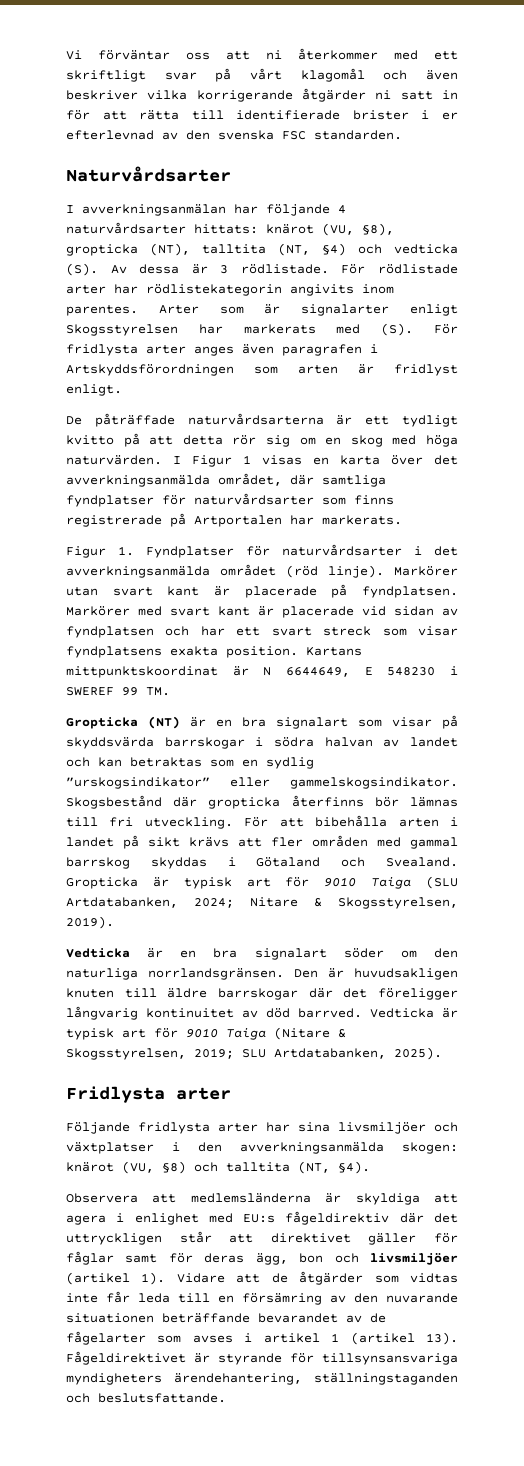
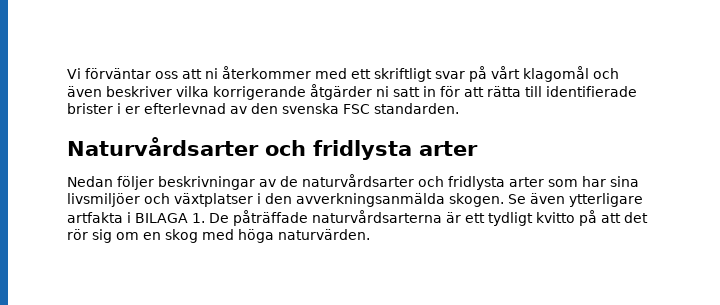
[66,204,346,216] [66,222,394,236] [66,243,458,256] [66,263,458,276] [66,284,394,296] [66,304,459,316] [66,323,459,336] [66,344,378,356] [66,364,458,376] [66,384,122,396] // I avverkningsanmälan har följande 4 naturvårdsarter hittats: knärot (VU, §8), gropticka (NT), talltita (NT, §4) och vedticka (S). Av dessa är 3 rödlistade. För rödlistade arter har rödlistekategorin angivits inom parentes. Arter som är signalarter enligt Skogsstyrelsen har markerats med (S). För fridlysta arter anges även paragrafen i Artskyddsförordningen som arten är fridlyst enligt. // -> [265,140,478,160] [67,174,639,190] [67,193,643,207] [67,212,205,223] och fridlysta arter // Nedan följer beskrivningar av de naturvårdsarter och fridlysta arter som har sina livsmiljöer och växtplatser i den avverkningsanmälda skogen. Se även ytterligare artfakta i BILAGA 1.
[182,435,223,445] detta -> [624,212,648,223] det
[173,455,458,467] [66,473,386,487] [66,493,394,507] [66,513,402,527] [66,544,458,558] [66,564,458,578] [66,584,458,598] [66,606,458,618] [66,626,458,638] [66,646,362,658] [66,666,459,678] [66,687,170,696] [66,715,458,729] [66,737,459,749] [66,757,314,769] [66,777,458,789] [66,795,458,809] [66,815,458,829] [66,835,458,849] [66,857,459,869] [66,876,458,889] [66,897,458,909] [66,916,114,929] [66,948,459,960] [66,968,458,980] [66,988,458,1000] [66,1006,458,1020] [66,1027,346,1040] [66,1047,442,1060] [66,1086,231,1103] [66,1122,458,1134] [66,1142,458,1154] [66,1161,370,1174] [66,1193,458,1205] [66,1211,458,1225] [66,1231,458,1245] [66,1251,458,1265] [66,1271,458,1285] [66,1291,458,1305] [66,1313,386,1323] [66,1331,458,1345] [66,1351,458,1365] [66,1373,458,1385] [66,1393,226,1403] I Figur 1 visas en karta över det avverkningsanmälda området, där samtliga fyndplatser för naturvårdsarter som finns registrerade på Artportalen har markerats. // Figur 1. Fyndplatser för naturvårdsarter i det avverkningsanmälda området (röd linje). Markörer utan svart kant är placerade på fyndplatsen. Markörer med svart kant är placerade vid sidan av fyndplatsen och har ett svart streck som visar fyndplatsens exakta position. Kartans mittpunktskoordinat är N 6644649, E 548230 i SWEREF 99 TM. // Gropticka (NT) är en bra signalart som visar på skyddsvärda barrskogar i södra halvan av landet och kan betraktas som en sydlig ”urskogsindikator” eller gammelskogsindikator. Skogsbestånd där gropticka återfinns bör lämnas till fri utveckling. För att bibehålla arten i landet på sikt krävs att fler områden med gammal barrskog skyddas i Götaland och Svealand. Gropticka är typisk art för 9010 Taiga (SLU Artdatabanken, 2024; Nitare & Skogsstyrelsen, 2019). // Vedticka är en bra signalart söder om den naturliga norrlandsgränsen. Den är huvudsakligen knuten till äldre barrskogar där det föreligger långvarig kontinuitet av död barrved. Vedticka är typisk art för 9010 Taiga (Nitare & Skogsstyrelsen, 2019; SLU Artdatabanken, 2025). // Fridlysta arter // Följande fridlysta arter har sina livsmiljöer och växtplatser i den avverkningsanmälda skogen: knärot (VU, §8) och talltita (NT, §4). // Observera att medlemsländerna är skyldiga att agera i enlighet med EU:s fågeldirektiv där det uttryckligen står att direktivet gäller för fåglar samt för deras ägg, bon och livsmiljöer (artikel 1). Vidare att de åtgärder som vidtas inte får leda till en försämring av den nuvarande situationen beträffande bevarandet av de fågelarter som avses i artikel 1 (artikel 13). Fågeldirektivet är styrande för tillsynsansvariga myndigheters ärendehantering, ställningstaganden och beslutsfattande. -> (370, 234) none

